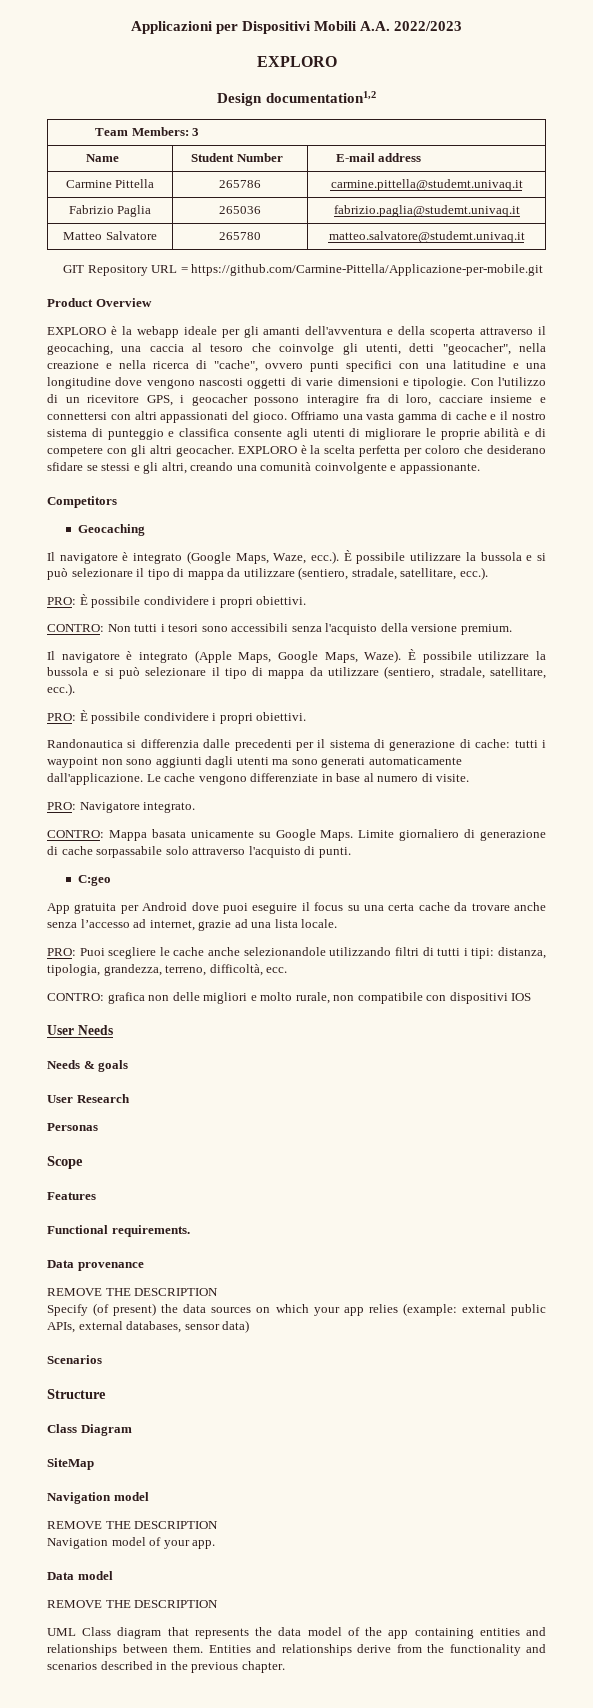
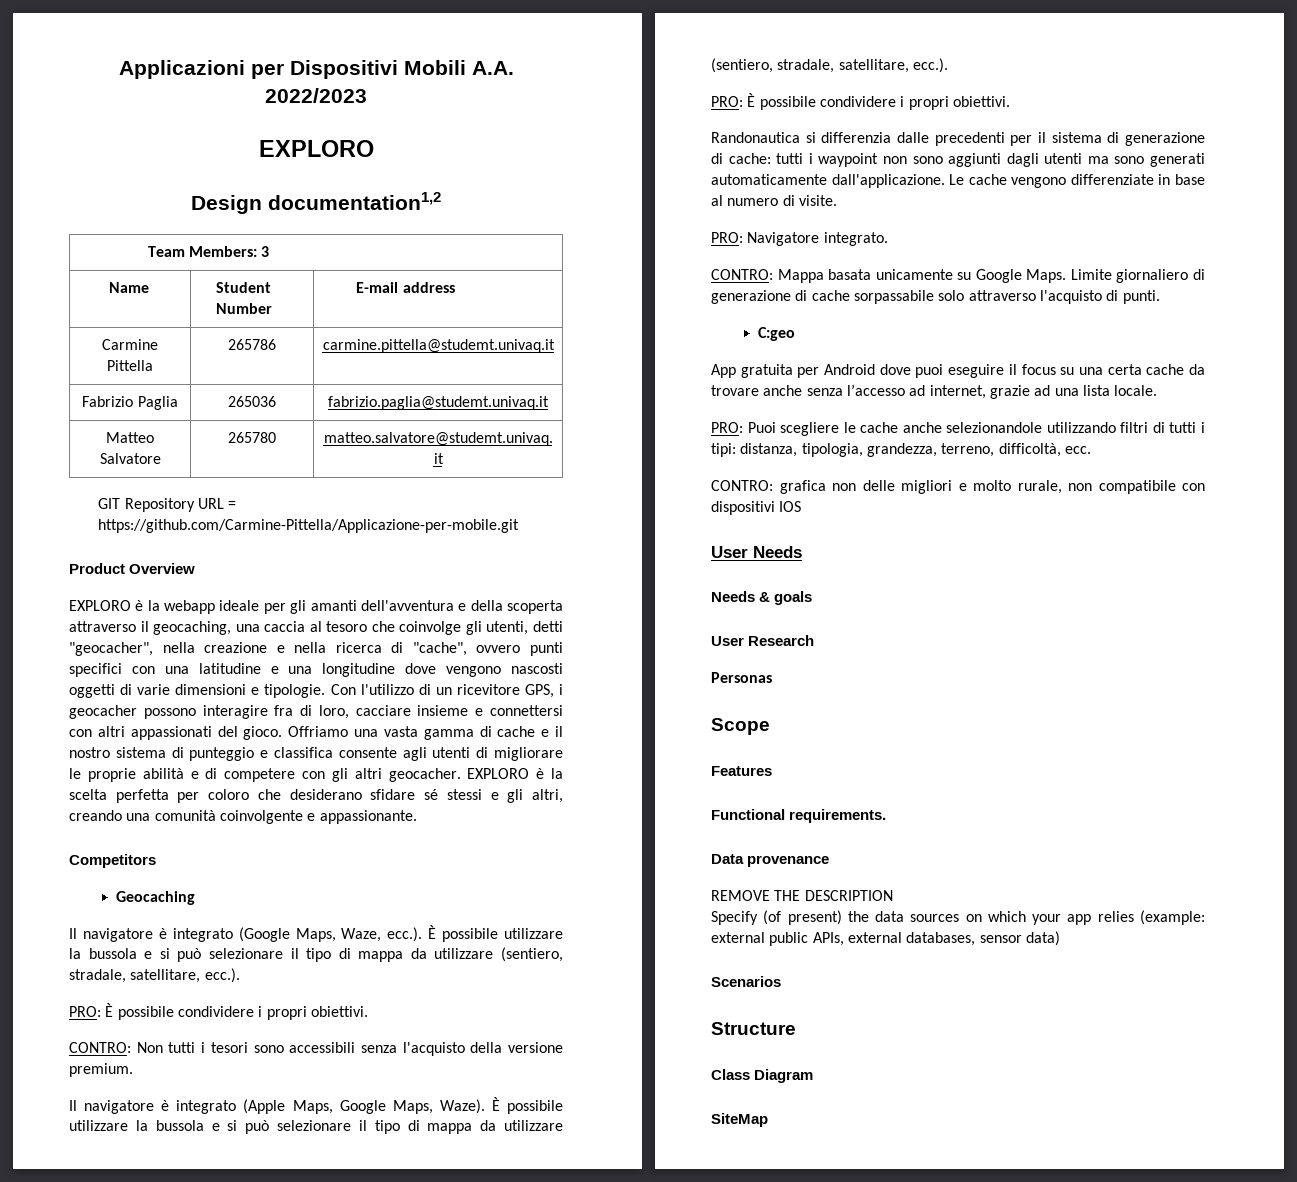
[86,465,98,471] se -> [424,789,439,800] sé
[47,1492,149,1504] [47,1521,219,1529] [47,1537,216,1549] [47,1571,113,1580] [47,1600,219,1608] [47,1627,546,1639] [47,1644,546,1656] [47,1661,285,1673] // Navigation model // REMOVE THE DESCRIPTION // Navigation model of your app. // Data model // REMOVE THE DESCRIPTION // UML Class diagram that represents the data model of the app containing entities and relationships between them. Entities and relationships derive from the functionality and scenarios described in the previous chapter. -> (768, 1120) none

